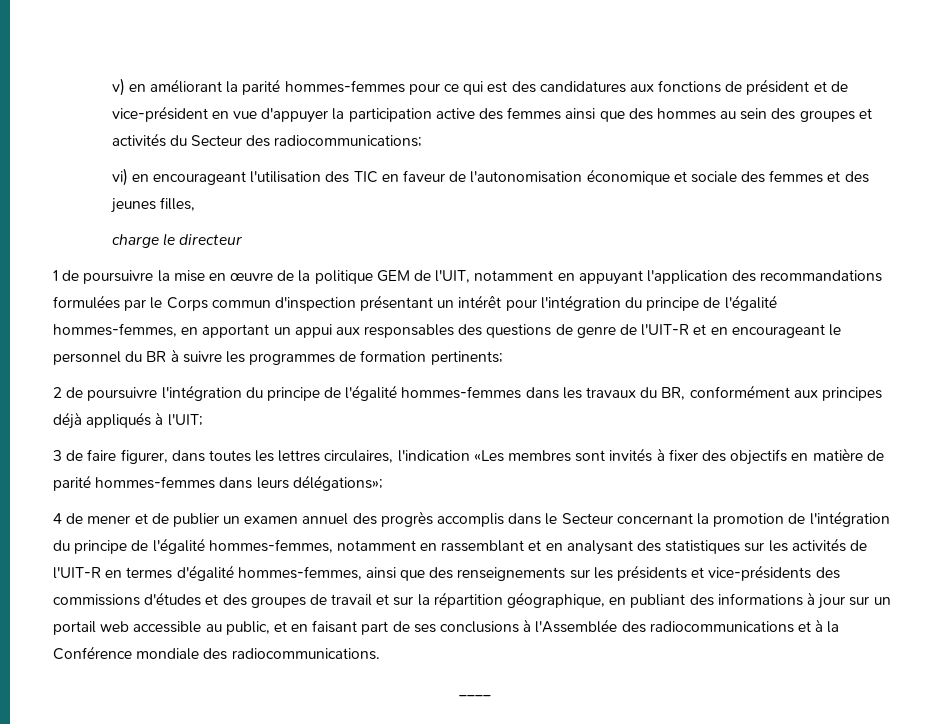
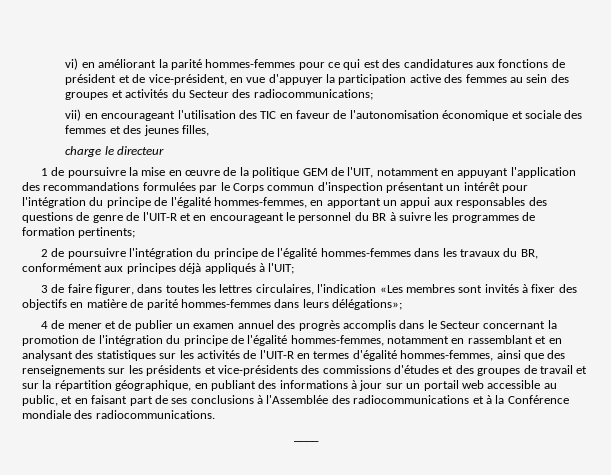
[111,78,125,96] v) -> [65,58,79,70] vi)
[111,106,208,122] vice-président -> [148,74,227,85] vice-président,
[565,108,716,122] ainsi que des hommes -> (507, 78) none
[111,168,128,186] vi) -> [65,109,82,121] vii)

